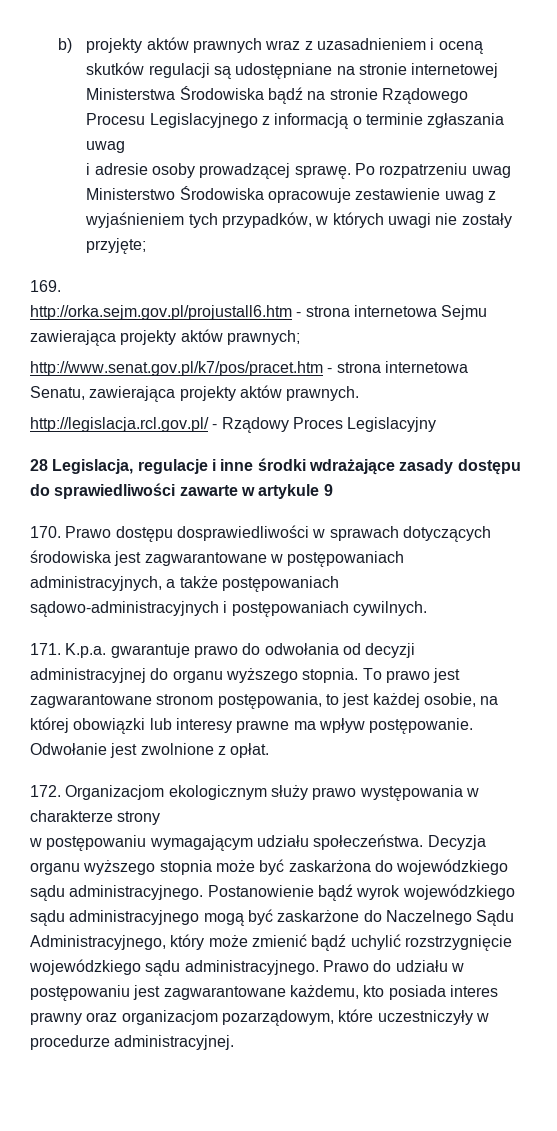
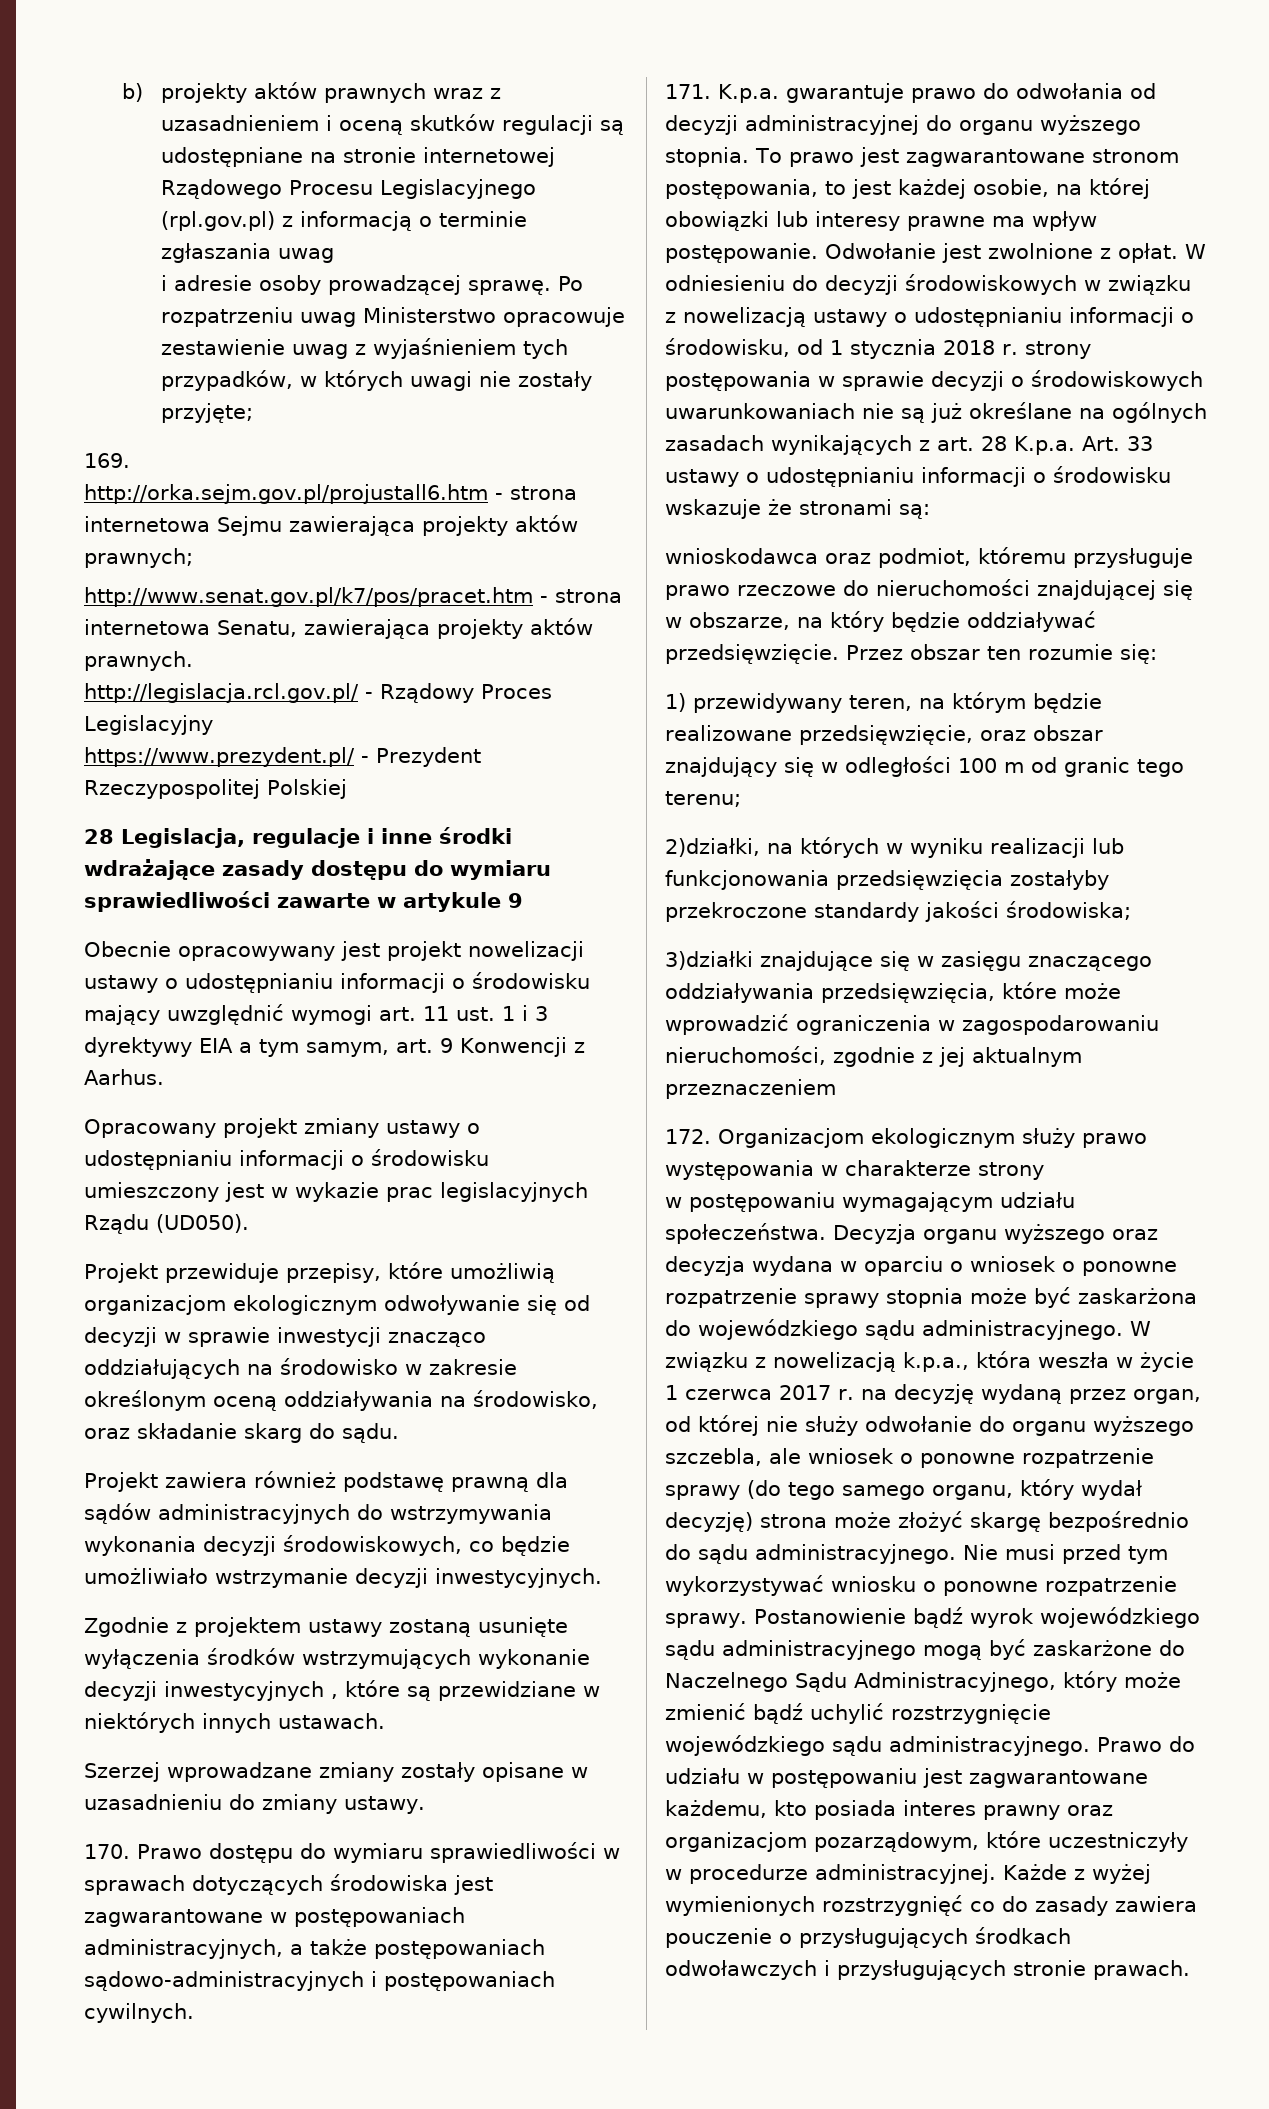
[86,86,378,104] Ministerstwa Środowiska bądź na stronie -> (555, 157) none
(258, 120) none -> [160,211,276,231] (rpl.gov.pl)
[179,186,264,200] Środowiska -> (496, 315) none
(437, 424) none -> [84,747,481,767] [84,779,347,799] // https://www.prezydent.pl/ - Prezydent Rzeczypospolitej Polskiej
(50, 490) none -> [450,860,551,880] wymiaru
(333, 490) none -> [84,941,584,961] [84,972,590,993] [84,1004,548,1025] [84,1037,585,1057] [84,1069,164,1085] [84,1118,480,1138] [84,1149,489,1170] [84,1182,588,1202] [84,1214,249,1234] [84,1262,555,1283] [84,1295,590,1315] [84,1327,486,1347] [84,1358,517,1379] [84,1390,598,1411] [84,1423,399,1443] [84,1471,568,1492] [84,1503,552,1524] [84,1535,570,1556] [84,1568,602,1588] [84,1617,568,1637] [84,1648,590,1669] [84,1680,600,1701] [84,1712,385,1733] [84,1762,588,1782] [84,1794,425,1814] // Obecnie opracowywany jest projekt nowelizacji ustawy o udostępnianiu informacji o środowisku mający uwzględnić wymogi art. 11 ust. 1 i 3 dyrektywy EIA a tym samym, art. 9 Konwencji z Aarhus. // Opracowany projekt zmiany ustawy o udostępnianiu informacji o środowisku umieszczony jest w wykazie prac legislacyjnych Rządu (UD050). // Projekt przewiduje przepisy, które umożliwią organizacjom ekologicznym odwoływanie się od decyzji w sprawie inwestycji znacząco oddziałujących na środowisko w zakresie określonym oceną oddziaływania na środowisko, oraz składanie skarg do sądu. // Projekt zawiera również podstawę prawną dla sądów administracyjnych do wstrzymywania wykonania decyzji środowiskowych, co będzie umożliwiało wstrzymanie decyzji inwestycyjnych. // Zgodnie z projektem ustawy zostaną usunięte wyłączenia środków wstrzymujących wykonanie decyzji inwestycyjnych , które są przewidziane w niektórych innych ustawach. // Szerzej wprowadzane zmiany zostały opisane w uzasadnieniu do zmiany ustawy.
[176,525,309,541] dosprawiedliwości -> [300,1842,596,1863] do wymiaru sprawiedliwości
(270, 750) none -> [1185,244,1206,259] [665,274,1191,295] [665,307,1194,327] [665,338,1091,359] [665,370,1203,391] [665,402,1207,423] [665,435,1153,455] [665,466,1171,487] [665,499,930,519] [665,547,1193,568] [665,579,1193,600] [665,611,1096,632] [665,644,1157,664] [665,692,1102,713] [665,725,1103,745] [665,756,1184,777] [665,791,741,807] [665,837,1124,858] [665,870,1109,890] [665,901,1131,922] [665,951,1152,971] [665,982,1121,1003] [665,1014,1159,1035] [665,1046,1082,1067] [665,1079,836,1099] W odniesieniu do decyzji środowiskowych w związku z nowelizacją ustawy o udostępnianiu informacji o środowisku, od 1 stycznia 2018 r. strony postępowania w sprawie decyzji o środowiskowych uwarunkowaniach nie są już określane na ogólnych zasadach wynikających z art. 28 K.p.a. Art. 33 ustawy o udostępnianiu informacji o środowisku wskazuje że stronami są: // wnioskodawca oraz podmiot, któremu przysługuje prawo rzeczowe do nieruchomości znajdującej się w obszarze, na który będzie oddziaływać przedsięwzięcie. Przez obszar ten rozumie się: // 1) przewidywany teren, na którym będzie realizowane przedsięwzięcie, oraz obszar znajdujący się w odległości 100 m od granic tego terenu; // 2)działki, na których w wyniku realizacji lub funkcjonowania przedsięwzięcia zostałyby przekroczone standardy jakości środowiska; // 3)działki znajdujące się w zasięgu znaczącego oddziaływania przedsięwzięcia, które może wprowadzić ograniczenia w zagospodarowaniu nieruchomości, zgodnie z jej aktualnym przeznaczeniem
(156, 867) none -> [1112,1229,1158,1240] [665,1256,1177,1276] [665,1288,879,1308] oraz decyzja wydana w oparciu o wniosek o ponowne rozpatrzenie sprawy
(204, 892) none -> [1130,1321,1151,1336] [665,1351,1194,1372] [665,1384,1201,1404] [665,1415,1194,1436] [665,1448,1154,1468] [665,1479,1142,1500] [665,1511,1189,1532] [665,1544,1168,1564] [665,1575,1177,1596] [665,1613,747,1628] W związku z nowelizacją k.p.a., która weszła w życie 1 czerwca 2017 r. na decyzję wydaną przez organ, od której nie służy odwołanie do organu wyższego szczebla, ale wniosek o ponowne rozpatrzenie sprawy (do tego samego organu, który wydał decyzję) strona może złożyć skargę bezpośrednio do sądu administracyjnego. Nie musi przed tym wykorzystywać wniosku o ponowne rozpatrzenie sprawy.
(235, 1042) none -> [1003,1864,1151,1884] [665,1895,1197,1916] [665,1927,1071,1948] [665,1960,1190,1980] Każde z wyżej wymienionych rozstrzygnięć co do zasady zawiera pouczenie o przysługujących środkach odwoławczych i przysługujących stronie prawach.

